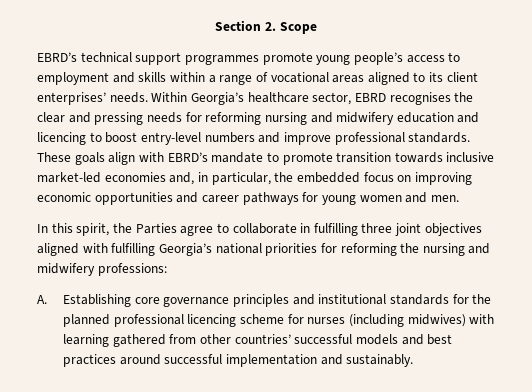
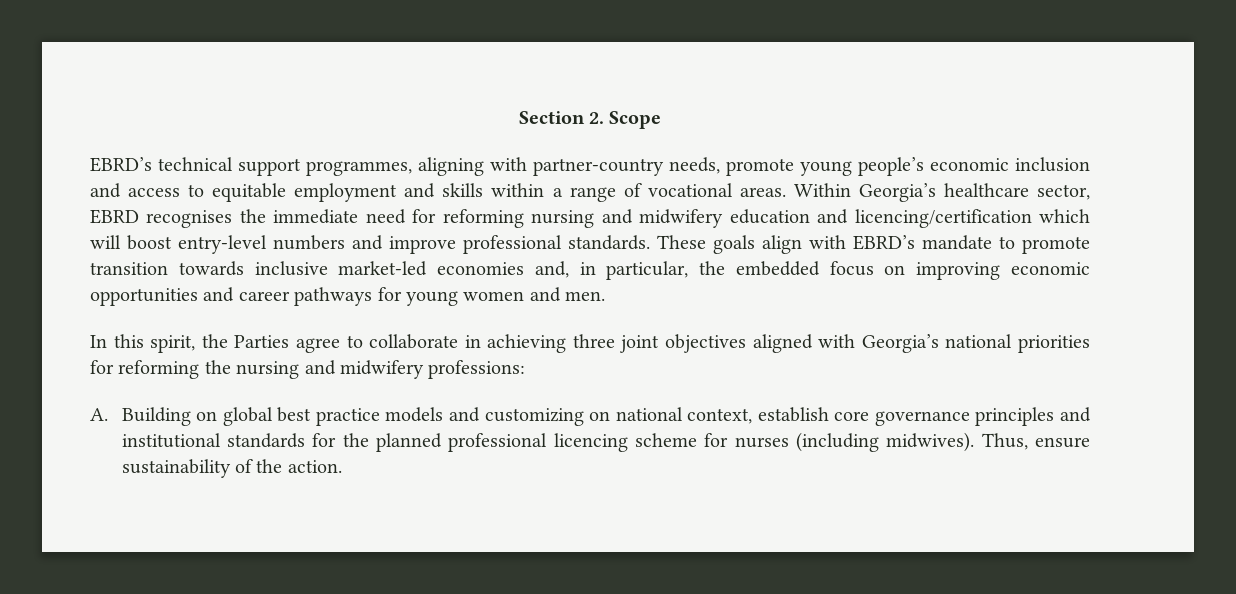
[184,52,403,65] programmes promote young people’s -> [306,157,1090,176] [90,183,121,198] programmes, aligning with partner-country needs, promote young people’s economic inclusion and
(461, 57) none -> [212,183,287,202] equitable
[332,72,478,85] [37,92,148,105] areas aligned to its client enterprises’ needs. -> [739,187,786,197] areas.
[37,112,182,125] clear and pressing needs -> [273,209,406,224] immediate need
[37,132,102,145] licencing to -> [854,209,1090,228] [90,235,121,249] licencing/certification which will
[313,223,358,236] fulfilling -> [487,334,567,353] achieving
[111,243,156,256] fulfilling -> (856, 341) none
[63,294,132,307] Establishing -> [121,407,829,426] Building on global best practice models and customizing on national context, establish
[407,314,495,327] [63,334,453,347] [63,354,414,367] midwives) with learning gathered from other countries’ successful models and best practices around successful implementation and sustainably. -> [886,432,1091,452] [121,459,342,478] midwives). Thus, ensure sustainability of the action.

